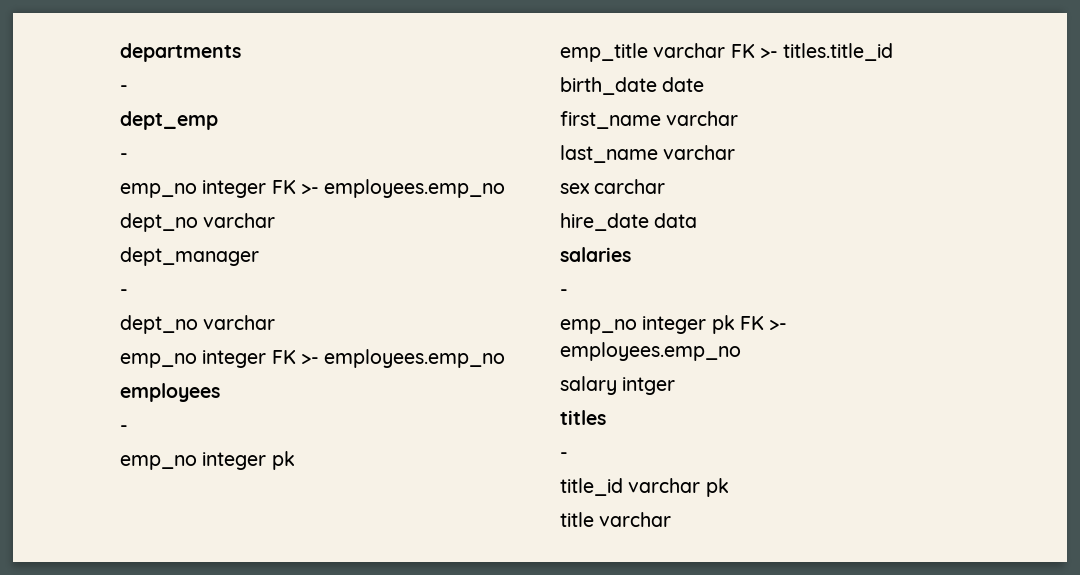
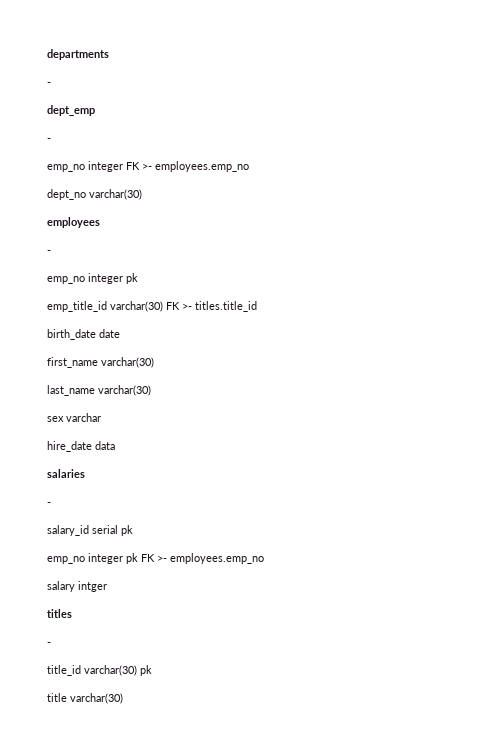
[203,213,276,228] [120,247,259,266] [120,289,128,296] [120,315,276,334] [120,349,506,368] varchar // dept_manager // - // dept_no varchar // emp_no integer FK >- employees.emp_no -> [89,189,142,200] varchar(30)
[560,43,726,62] emp_title varchar -> [47,301,163,312] emp_title_id varchar(30)
[666,111,739,126] varchar -> [101,357,154,368] varchar(30)
[663,145,736,160] varchar -> [98,385,151,396] varchar(30)
[594,179,666,194] carchar -> [66,413,101,422] varchar
(568, 292) none -> [47,525,133,536] // salary_id serial pk
[628,478,701,493] varchar -> [84,665,137,676] varchar(30)
[599,512,672,527] varchar -> [70,693,123,704] varchar(30)

